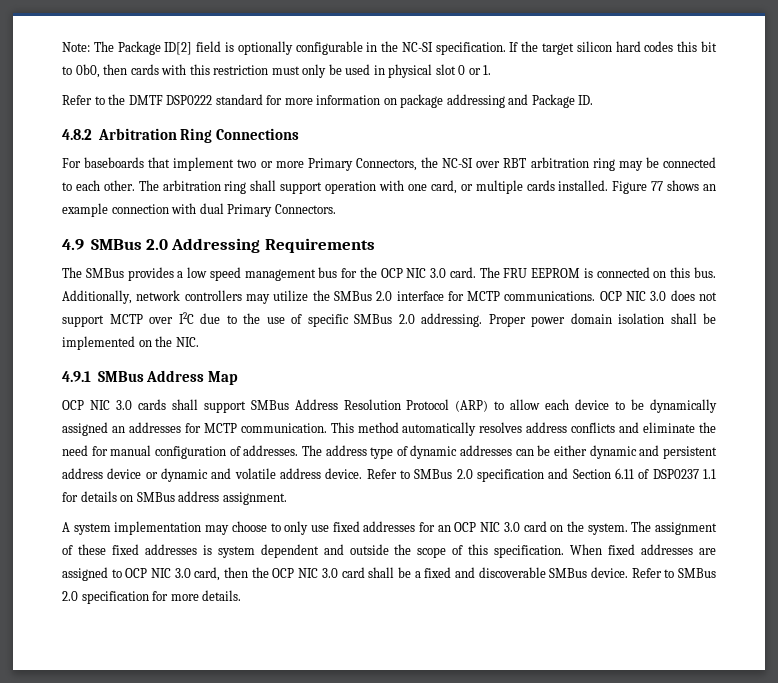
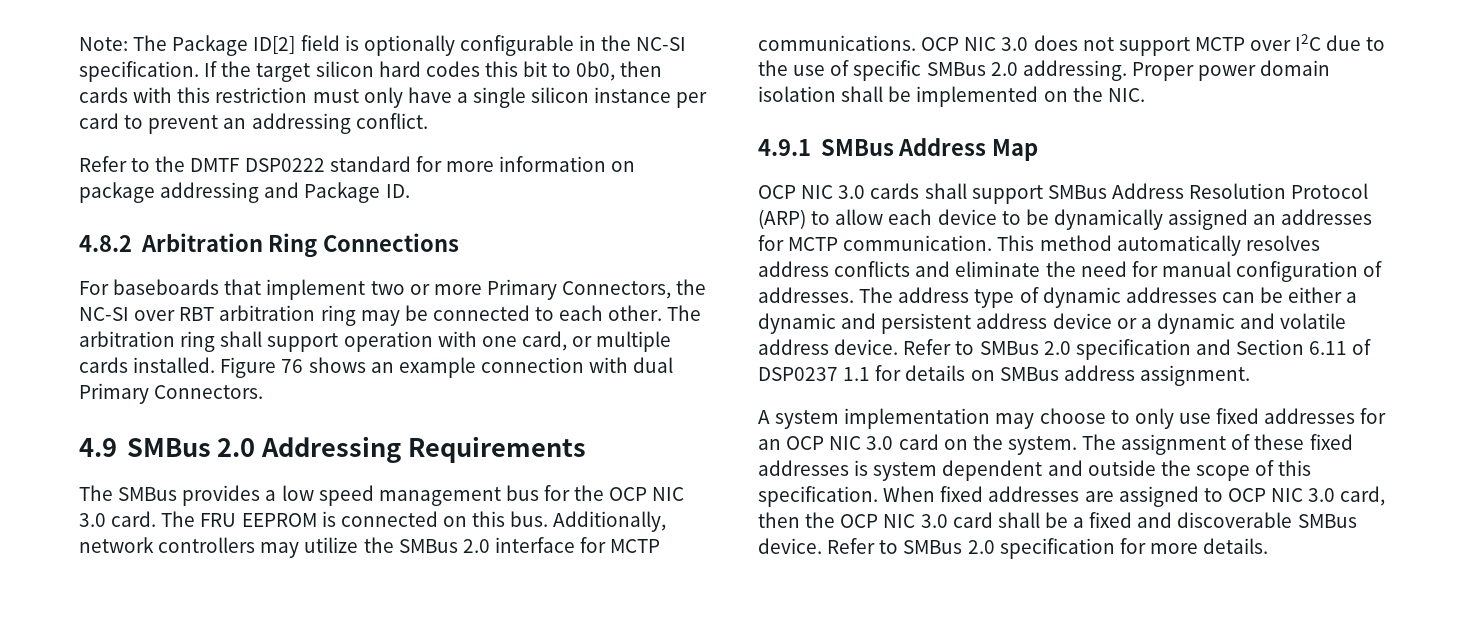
[328,64,492,78] be used in physical slot 0 or 1. -> [407,87,708,108] [79,113,428,134] have a single silicon instance per card to prevent an addressing conflict.
[651,181,664,191] 77 -> [281,359,304,373] 76
(588, 450) none -> [1346,292,1358,303] a
(158, 475) none -> [1140,318,1152,329] a

